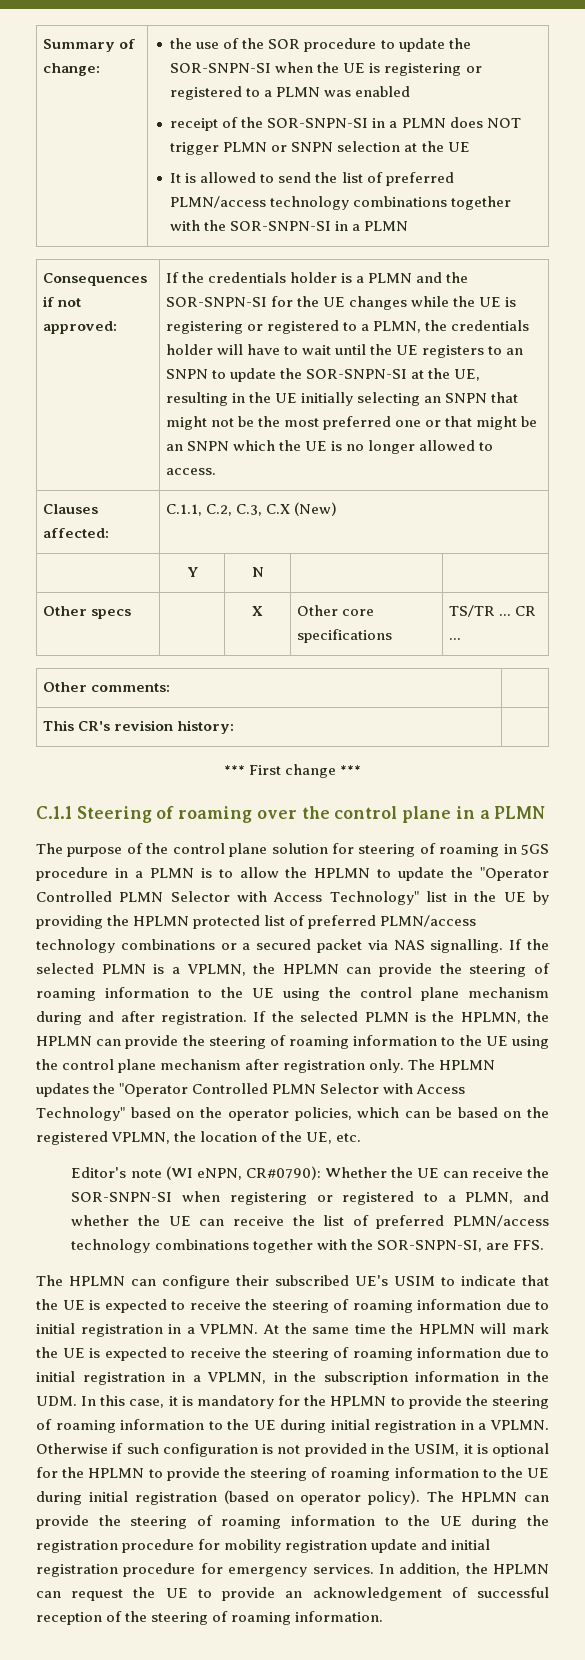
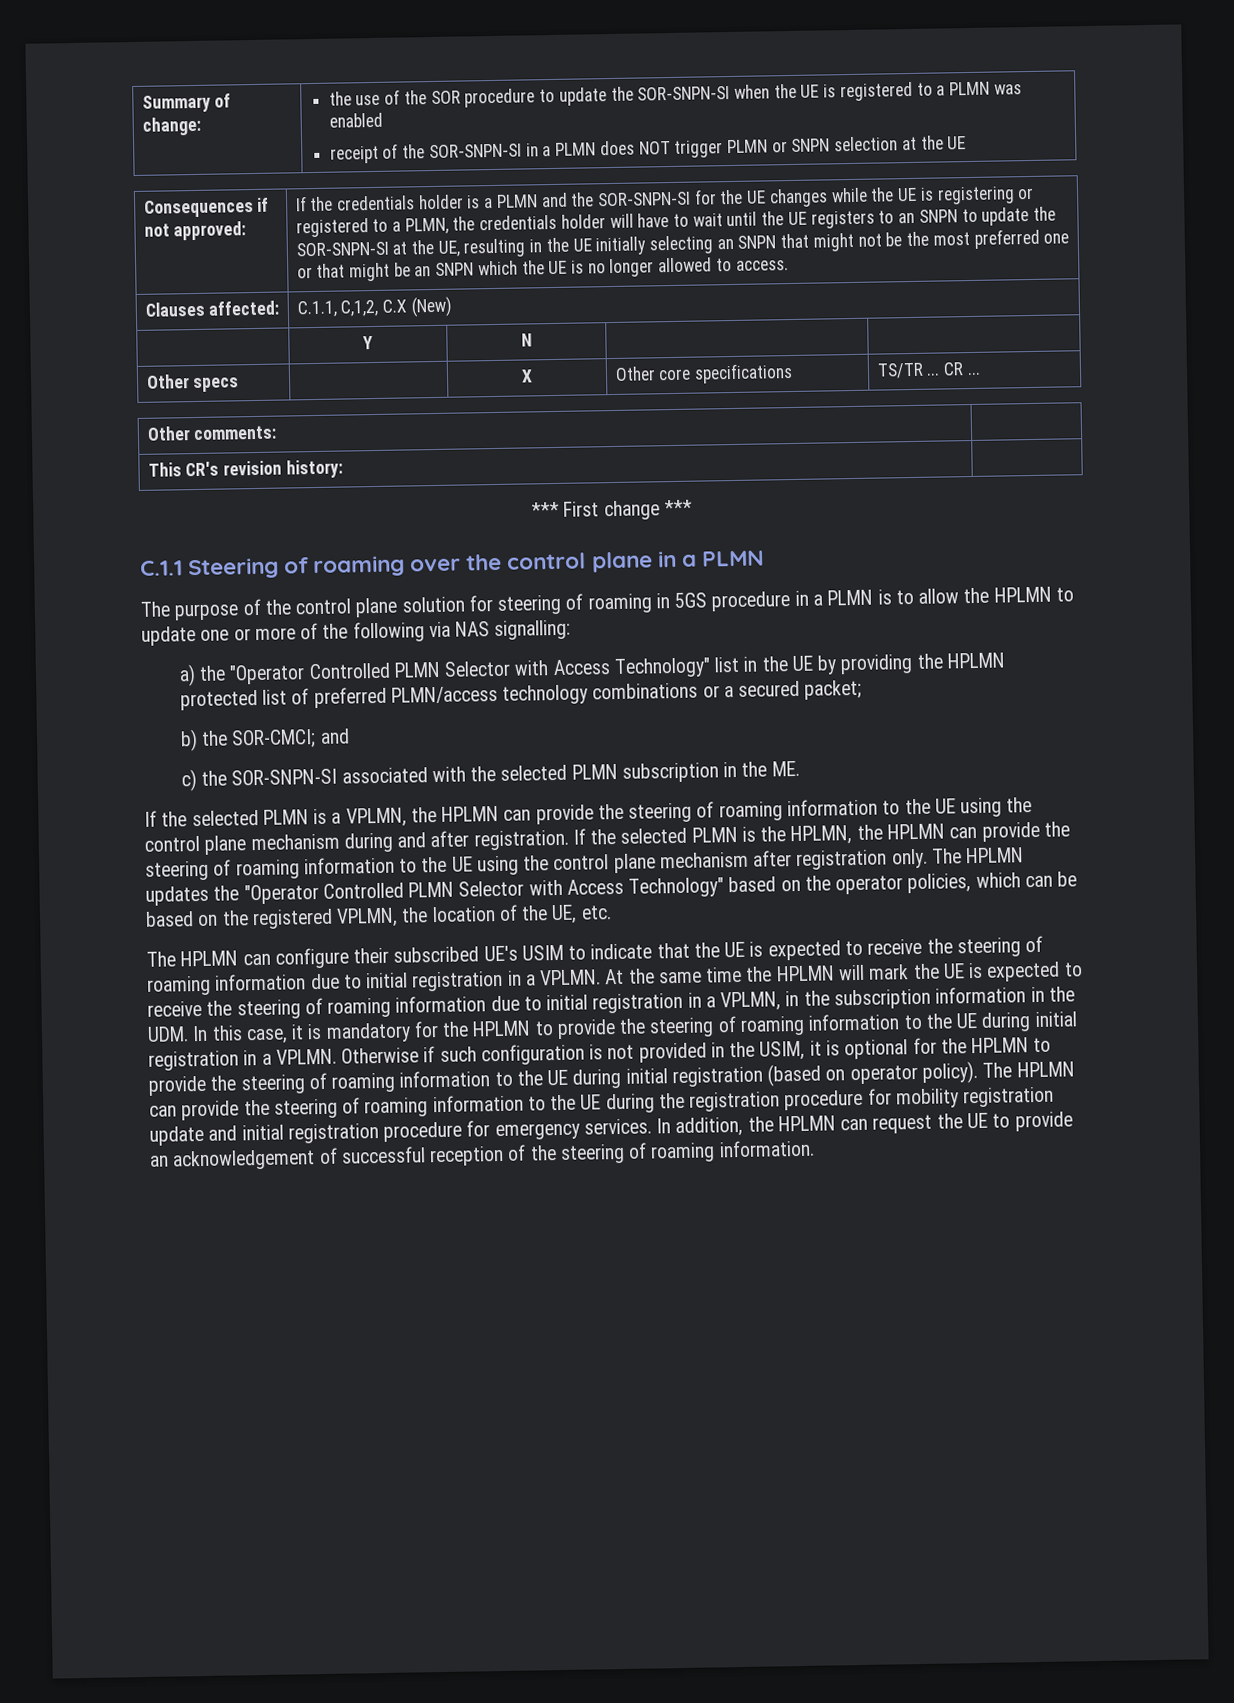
[384,63,482,76] registering or -> (837, 91) none
[170,172,454,186] [170,196,512,210] [170,220,409,231] // It is allowed to send the list of preferred PLMN/access technology combinations together with the SOR-SNPN-SI in a PLMN -> (967, 143) none
[205,504,262,516] C.2, C.3, -> [340,299,379,317] C,1,2,
(445, 874) none -> [200,619,572,643] [178,664,196,687] one or more of the following via NAS signalling: // a)
[317,939,504,953] packet via NAS signalling. -> [804,679,863,700] [179,728,350,752] [180,760,800,792] packet; // b) the SOR-CMCI; and // c) the SOR-SNPN-SI associated with the selected PLMN subscription in the ME. //
[71,1166,549,1180] [71,1191,549,1205] [71,1215,549,1229] [71,1239,544,1253] // Editor's note (WI eNPN, CR#0790): Whether the UE can receive the SOR-SNPN-SI when registering or registered to a PLMN, and whether the UE can receive the list of preferred PLMN/access technology combinations together with the SOR-SNPN-SI, are FFS. -> (612, 912) none

